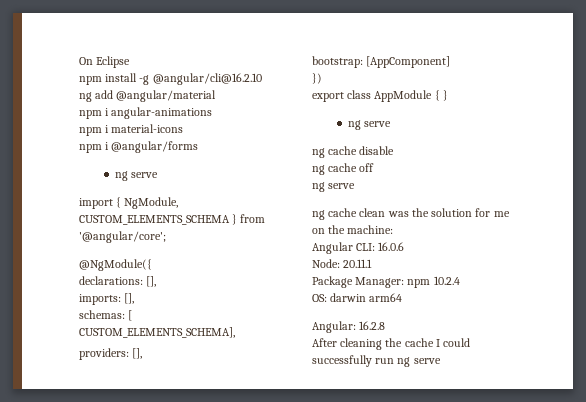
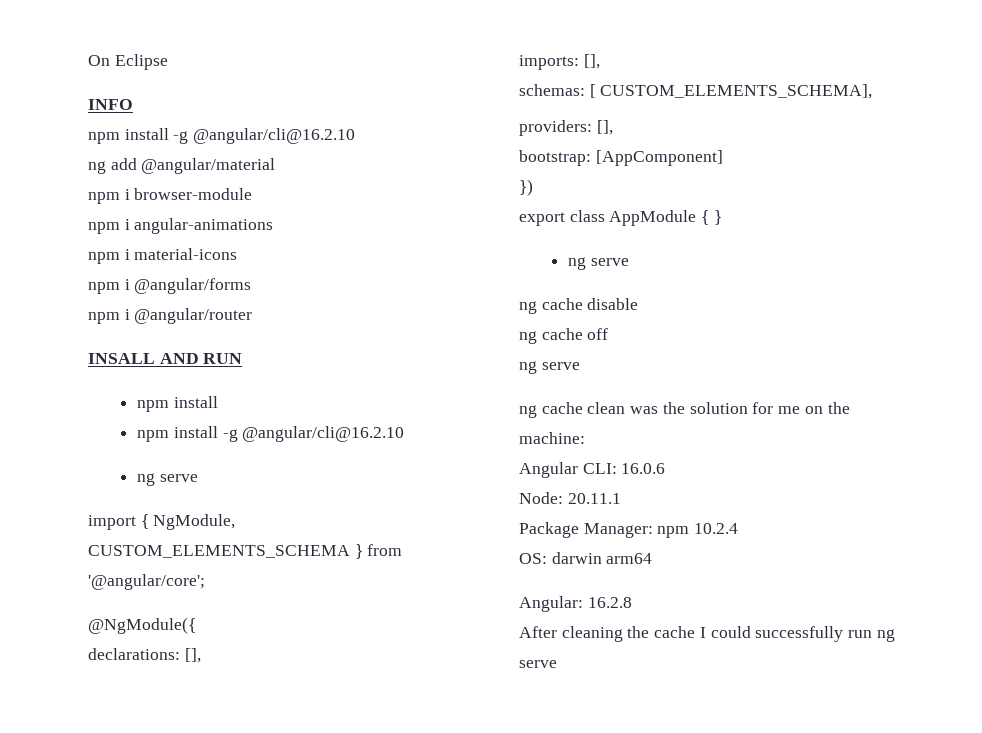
(131, 62) none -> [88,99,133,110] // INFO
(217, 96) none -> [88,188,253,204] // npm i browser-module
(199, 147) none -> [88,308,253,324] [88,353,243,364] [137,396,218,412] [137,426,405,442] // npm i @angular/router // INSALL AND RUN // npm install // npm install -g @angular/cli@16.2.10

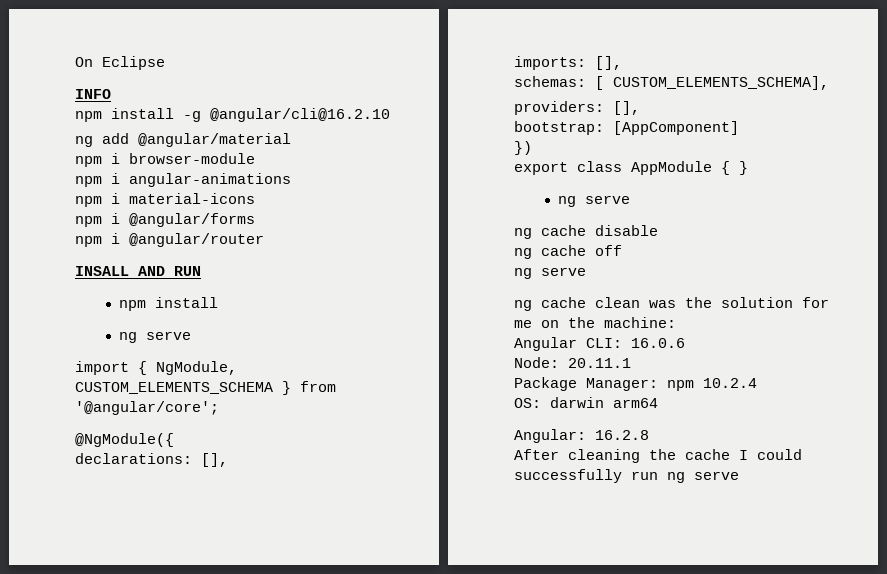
[137,426,405,442] // npm install -g @angular/cli@16.2.10 -> (219, 302) none

